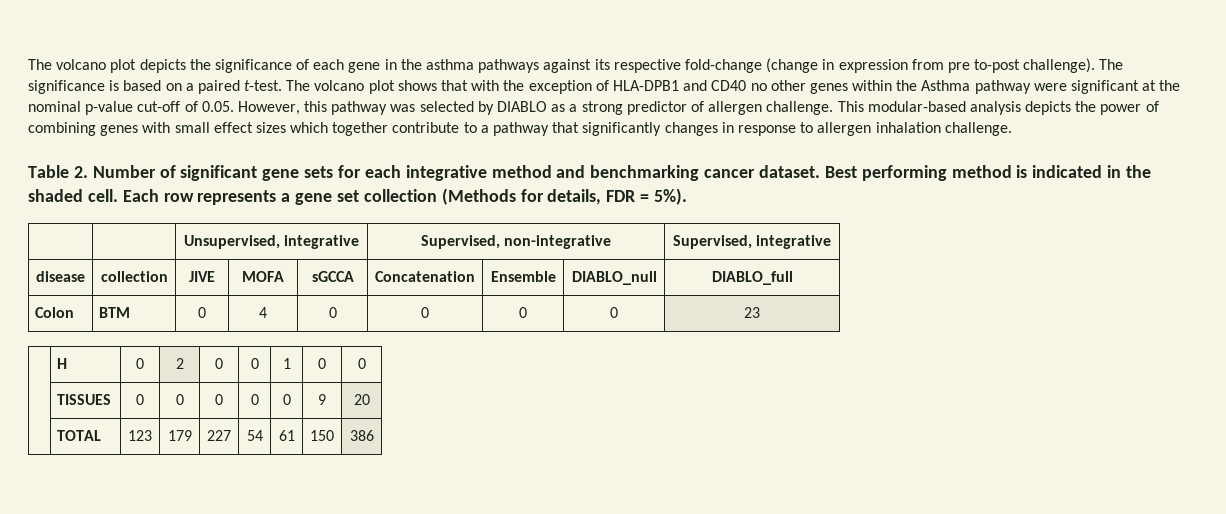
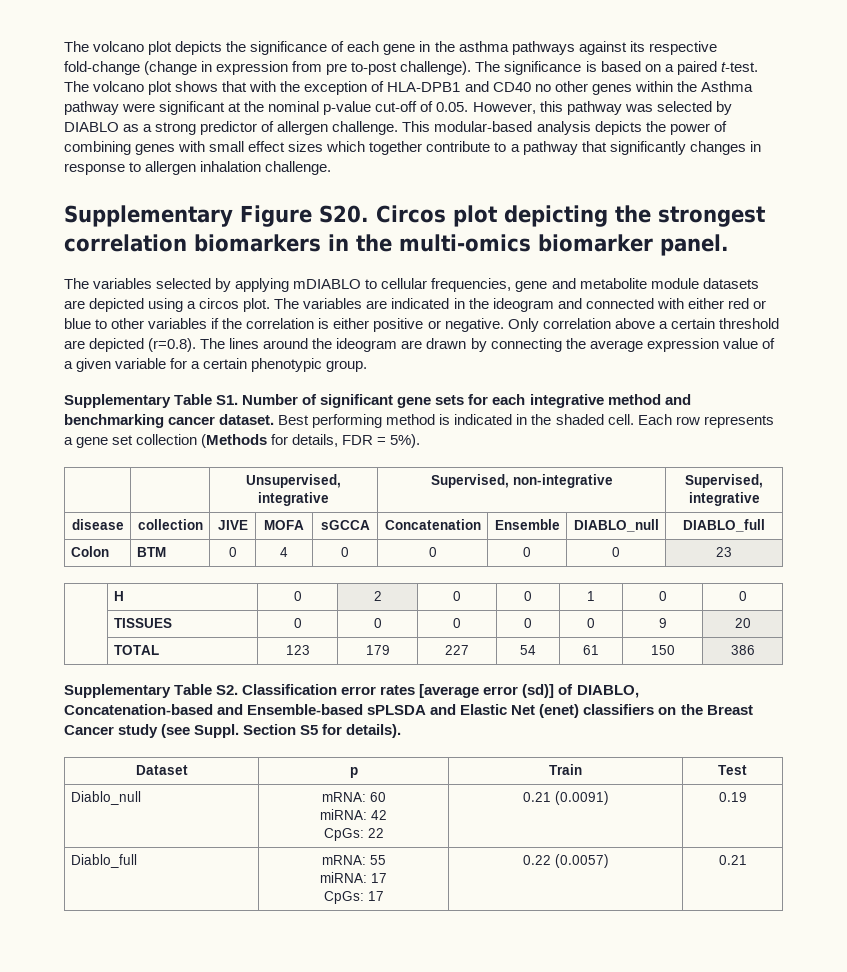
[28,165,88,178] Table 2. -> [64,205,766,227] [64,234,729,256] [64,278,759,292] [64,298,766,312] [64,318,779,332] [64,338,775,352] [64,358,368,372] [64,394,239,408] Supplementary Figure S20. Circos plot depicting the strongest correlation biomarkers in the multi-omics biomarker panel. // The variables selected by applying mDIABLO to cellular frequencies, gene and metabolite module datasets are depicted using a circos plot. The variables are indicated in the ideogram and connected with either red or blue to other variables if the correlation is either positive or negative. Only correlation above a certain threshold are depicted (r=0.8). The lines around the ideogram are drawn by connecting the average expression value of a given variable for a certain phenotypic group. // Supplementary Table S1.
(374, 435) none -> [64,684,639,698] [64,704,753,718] [64,724,402,738] [135,765,188,775] [349,767,358,778] [549,764,582,775] [718,765,747,775] [70,791,141,805] [321,792,386,802] [320,809,387,820] [323,828,384,841] [522,791,609,805] [718,792,747,802] [70,854,137,868] [321,855,386,865] [320,872,387,883] [323,891,384,904] [522,854,609,868] [718,855,747,865] // Supplementary Table S2. Classification error rates [average error (sd)] of DIABLO, Concatenation-based and Ensemble-based sPLSDA and Elastic Net (enet) classifiers on the Breast Cancer study (see Suppl. Section S5 for details). // Dataset | p | Train | Test // Diablo_null | mRNA: 60 // miRNA: 42 // CpGs: 22 | 0.21 (0.0091) | 0.19 // Diablo_full | mRNA: 55 // miRNA: 17 // CpGs: 17 | 0.22 (0.0057) | 0.21

